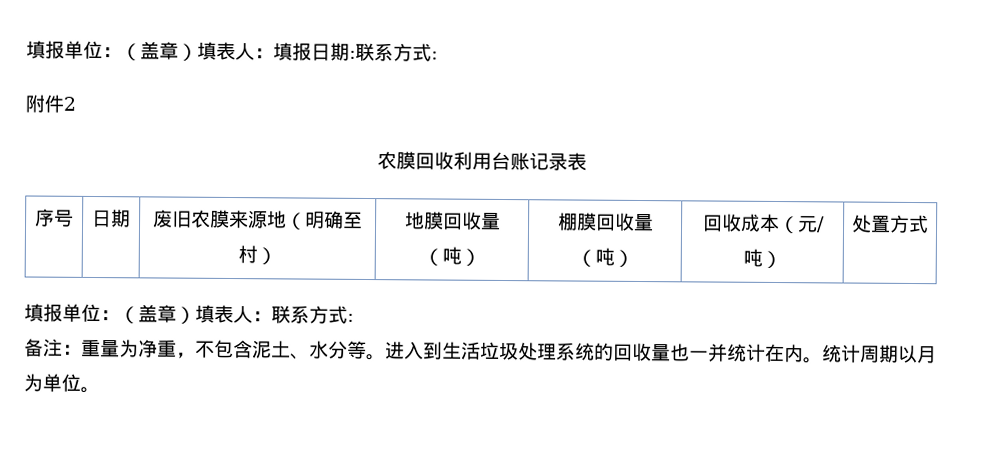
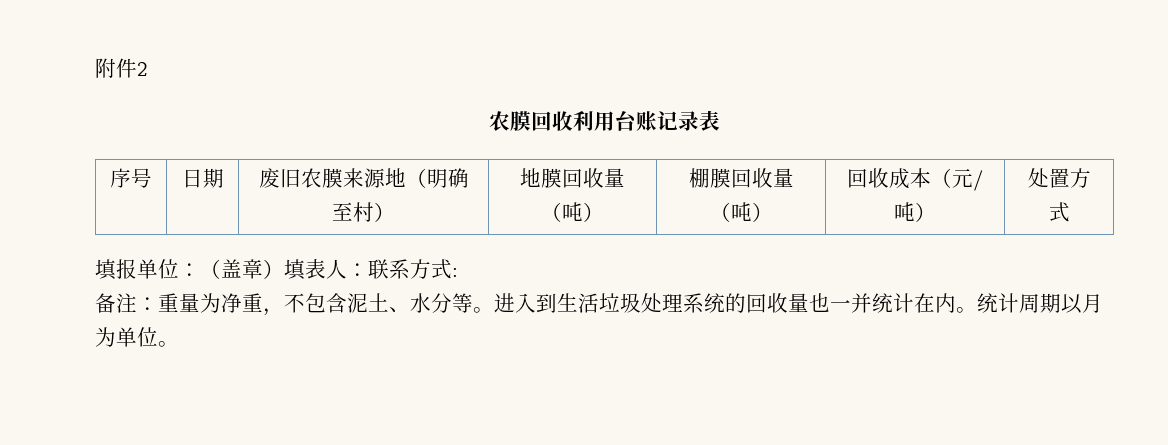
[26,40,438,62] 填报单位：（盖章）填表人：填报日期:联系方式: // -> (95, 68) none

